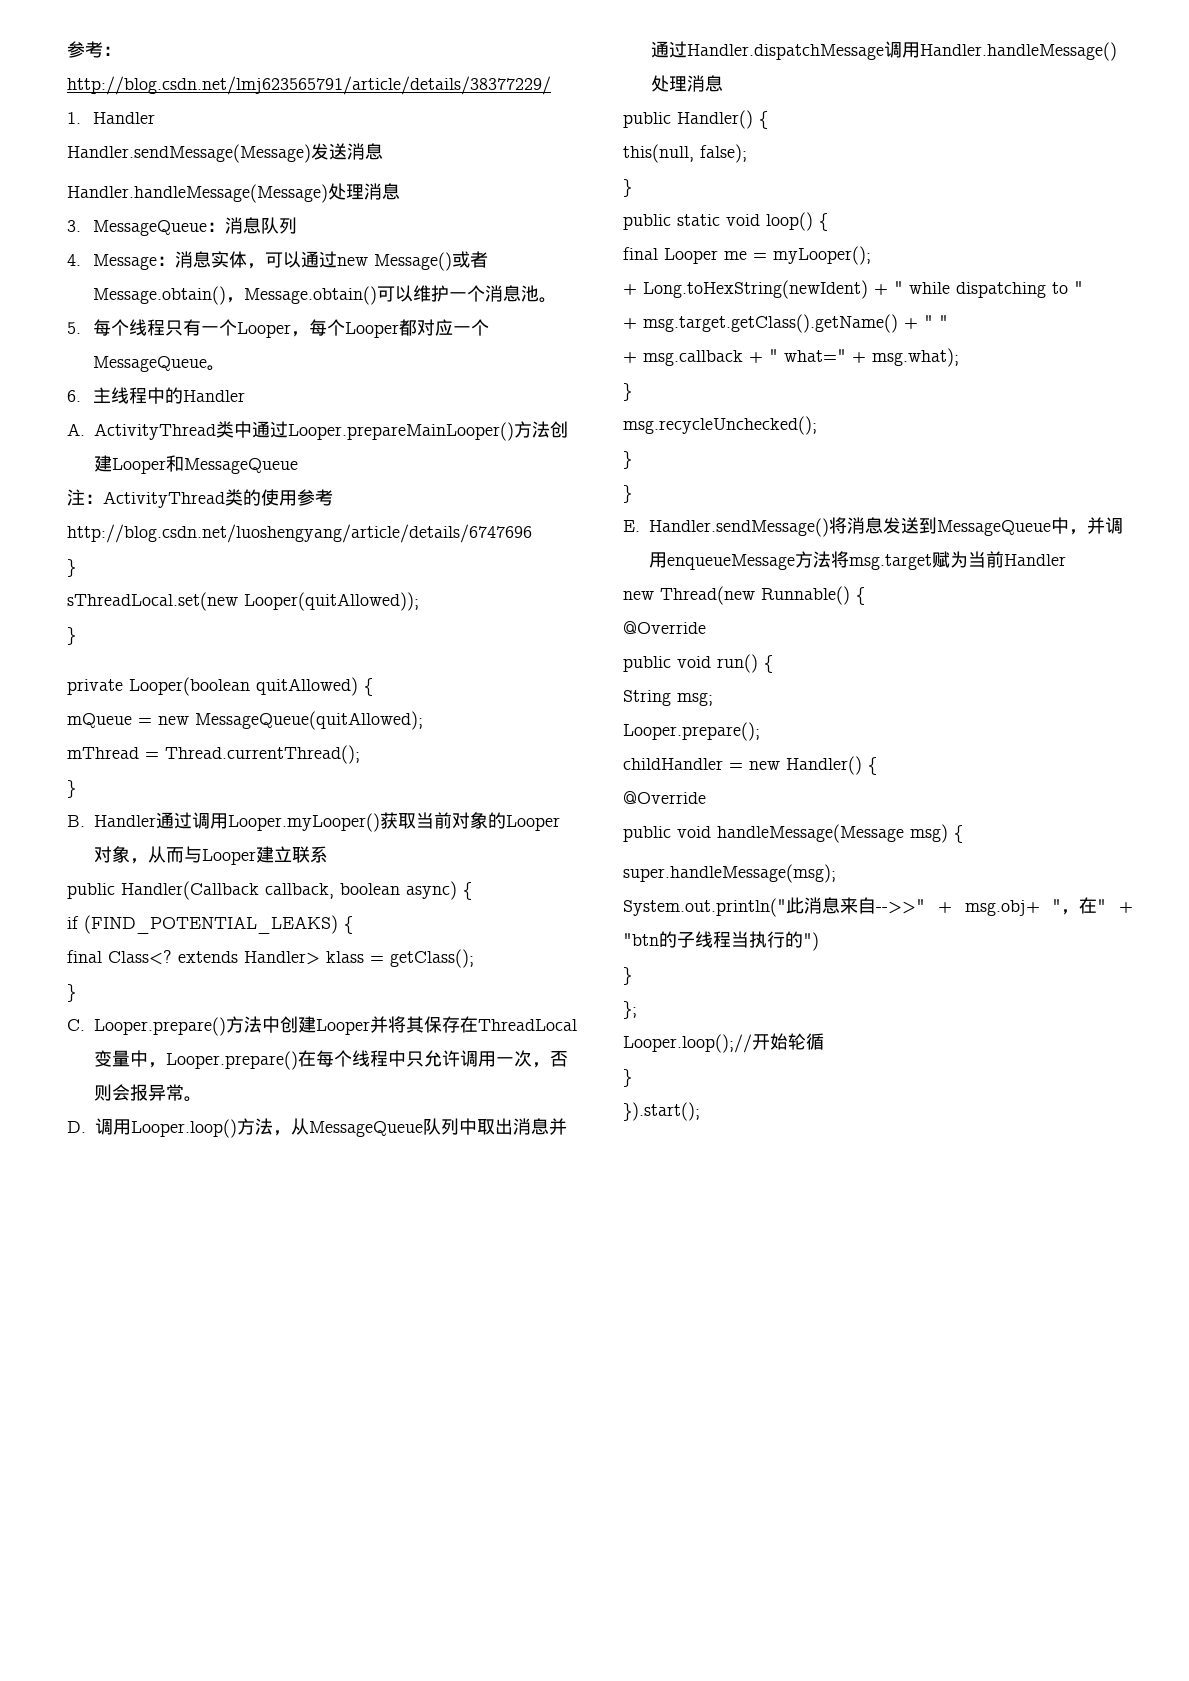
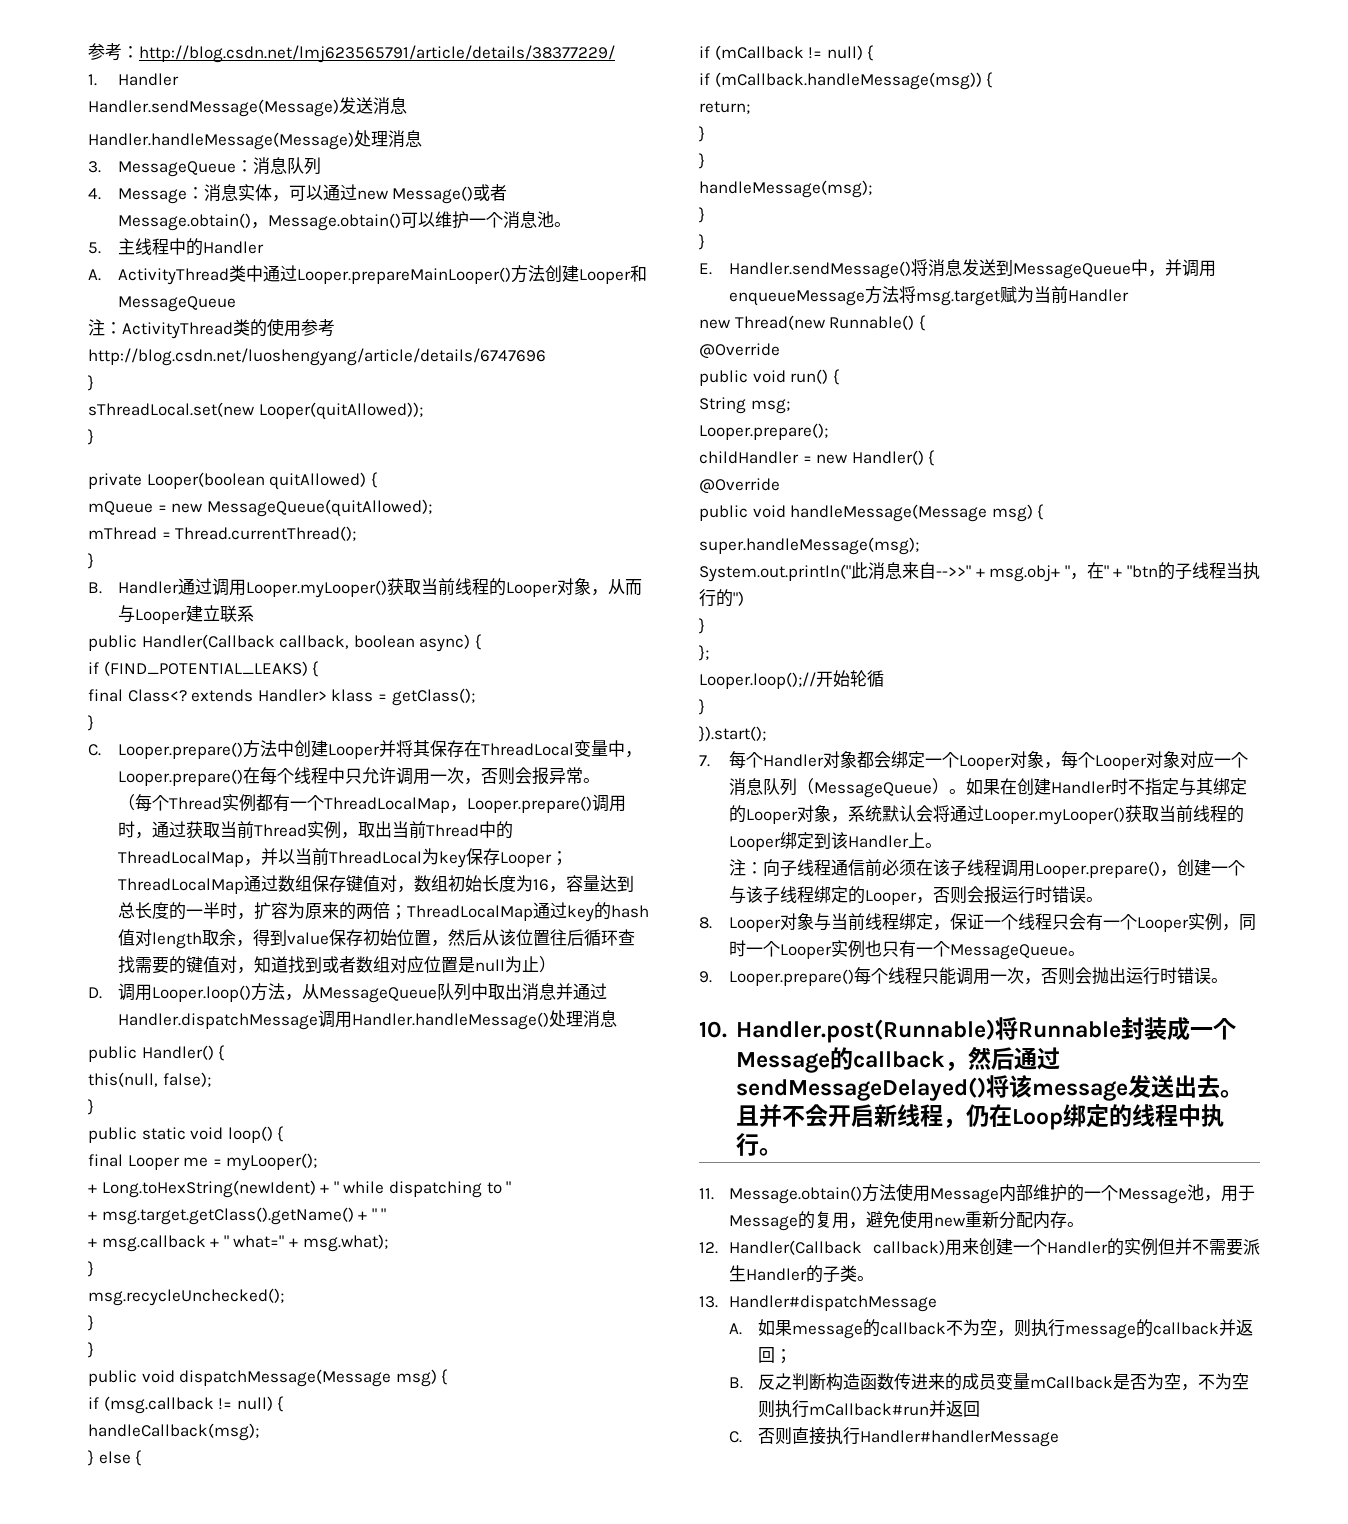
[93,319,490,338] [93,356,226,372] [67,390,81,402] 每个线程只有一个Looper，每个Looper都对应一个MessageQueue。 // 6. -> (101, 248) none
[452,812,488,829] 对象 -> [454,578,489,595] 线程
(202, 1099) none -> [117,794,626,813] [117,821,513,839] [117,848,568,868] [117,875,634,894] [117,902,649,922] [117,929,635,949] [117,956,556,974] // （每个Thread实例都有一个ThreadLocalMap，Looper.prepare()调用时，通过获取当前Thread实例，取出当前Thread中的ThreadLocalMap，并以当前ThreadLocal为key保存Looper；ThreadLocalMap通过数组保存键值对，数组初始长度为16，容量达到总长度的一半时，扩容为原来的两倍；ThreadLocalMap通过key的hash值对length取余，得到value保存初始位置，然后从该位置往后循环查找需要的键值对，知道找到或者数组对应位置是null为止）
(632, 494) none -> [88,1369,448,1387] [88,1396,284,1414] [88,1423,259,1441] [88,1450,142,1466] [699,45,874,61] [699,72,993,90] [699,101,750,114] [699,126,705,142] [699,153,705,169] [699,180,872,198] [699,207,705,223] [699,234,705,250] // public void dispatchMessage(Message msg) { // if (msg.callback != null) { // handleCallback(msg); // } else { // if (mCallback != null) { // if (mCallback.handleMessage(msg)) { // return; // } // } // handleMessage(msg); // } // }
(700, 1111) none -> [699,751,1248,770] [728,778,1247,798] [728,805,1244,825] [728,832,942,851] [728,859,1245,878] [728,886,1103,905] [699,913,1256,932] [728,940,1085,960] [699,967,1228,986] [699,1017,1236,1043] [735,1046,1060,1073] [735,1075,1243,1101] [735,1104,1224,1130] [735,1133,782,1156] [699,1183,1255,1204] [728,1210,1084,1231] [699,1238,1260,1256] [728,1265,874,1283] [699,1295,937,1312] [728,1319,1254,1339] [758,1347,793,1364] [728,1373,1250,1391] [758,1400,981,1418] [728,1427,1060,1447] // 7.每个Handler对象都会绑定一个Looper对象，每个Looper对象对应一个消息队列（MessageQueue）。如果在创建Handler时不指定与其绑定的Looper对象，系统默认会将通过Looper.myLooper()获取当前线程的Looper绑定到该Handler上。 // 注：向子线程通信前必须在该子线程调用Looper.prepare()，创建一个与该子线程绑定的Looper，否则会报运行时错误。 // 8. Looper对象与当前线程绑定，保证一个线程只会有一个Looper实例，同时一个Looper实例也只有一个MessageQueue。 // 9. Looper.prepare()每个线程只能调用一次，否则会抛出运行时错误。 // 10. Handler.post(Runnable)将Runnable封装成一个Message的callback，然后通过sendMessageDelayed()将该message发送出去。且并不会开启新线程，仍在Loop绑定的线程中执行。 // 11. Message.obtain()方法使用Message内部维护的一个Message池，用于Message的复用，避免使用new重新分配内存。 // 12. Handler(Callback callback)用来创建一个Handler的实例但并不需要派生Handler的子类。 // 13. Handler#dispatchMessage // A.如果message的callback不为空，则执行message的callback并返回； // B.反之判断构造函数传进来的成员变量mCallback是否为空，不为空则执行mCallback#run并返回 // C.否则直接执行Handler#handlerMessage

